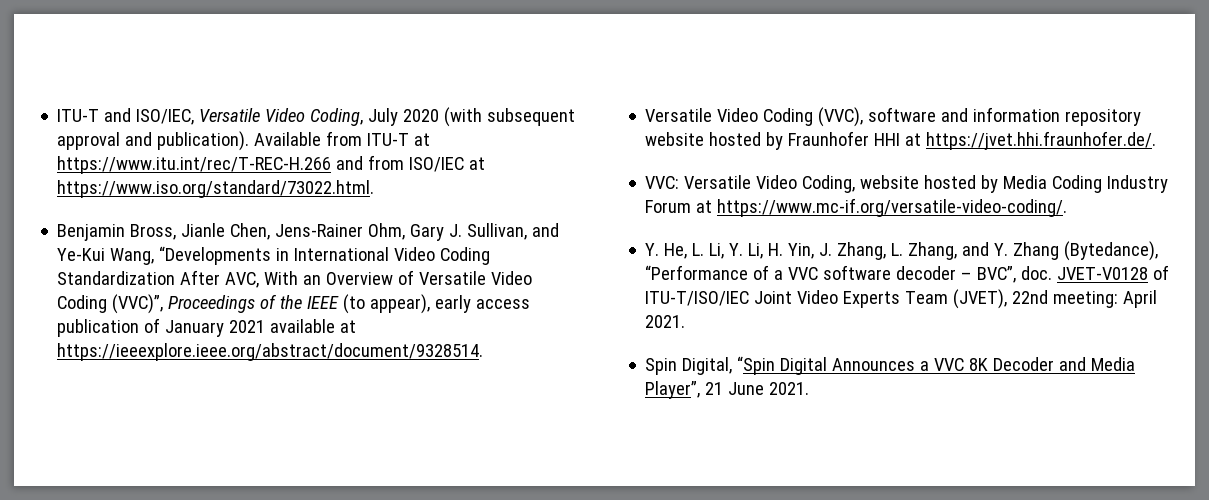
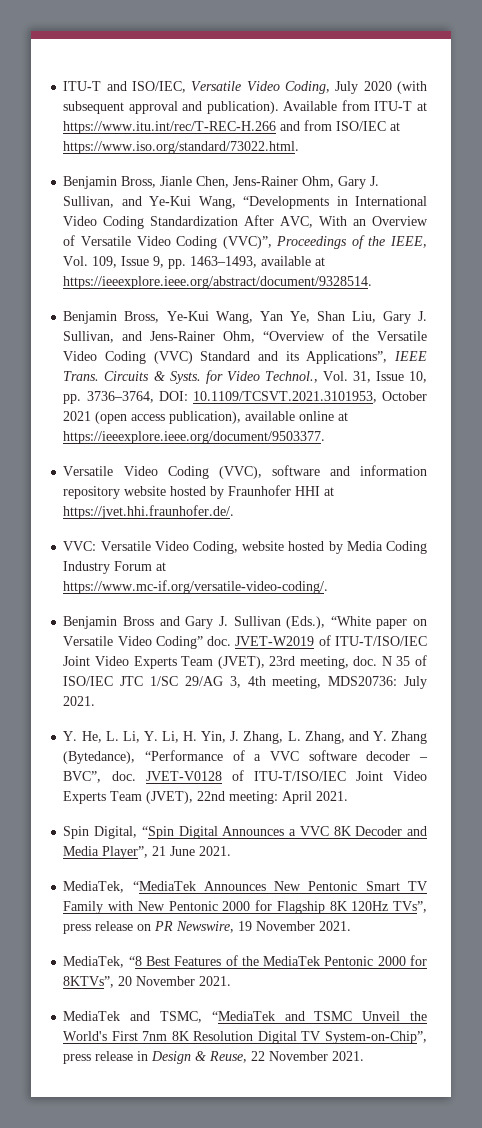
[307,294,531,314] [57,318,357,337] [57,343,484,361] IEEE (to appear), early access publication of January 2021 available at https://ieeexplore.ieee.org/abstract/document/9328514. -> [389,236,427,248] [63,256,326,269] [63,276,373,289] [63,311,427,324] [63,330,427,343] [63,351,428,364] [63,370,427,384] [63,391,427,404] [63,411,349,424] [63,431,326,444] IEEE, Vol. 109, Issue 9, pp. 1463–1493, available at https://ieeexplore.ieee.org/abstract/document/9328514. // Benjamin Bross, Ye-Kui Wang, Yan Ye, Shan Liu, Gary J. Sullivan, and Jens-Rainer Ohm, “Overview of the Versatile Video Coding (VVC) Standard and its Applications”, IEEE Trans. Circuits & Systs. for Video Technol., Vol. 31, Issue 10, pp. 3736–3764, DOI: 10.1109/TCSVT.2021.3101953, October 2021 (open access publication), available online at https://ieeexplore.ieee.org/document/9503377.
(1068, 207) none -> [63,616,427,629] [63,635,427,649] [63,655,427,669] [63,676,427,689] [63,696,96,706] // Benjamin Bross and Gary J. Sullivan (Eds.), “White paper on Versatile Video Coding” doc. JVET-W2019 of ITU-T/ISO/IEC Joint Video Experts Team (JVET), 23rd meeting, doc. N 35 of ISO/IEC JTC 1/SC 29/AG 3, 4th meeting, MDS20736: July 2021.
(810, 388) none -> [63,881,427,893] [63,900,428,914] [63,921,352,934] [63,955,427,968] [63,976,232,988] [63,1011,428,1023] [63,1031,427,1044] [63,1051,365,1064] // MediaTek, “MediaTek Announces New Pentonic Smart TV Family with New Pentonic 2000 for Flagship 8K 120Hz TVs”, press release on PR Newswire, 19 November 2021. // MediaTek, “8 Best Features of the MediaTek Pentonic 2000 for 8KTVs”, 20 November 2021. // MediaTek and TSMC, “MediaTek and TSMC Unveil the World's First 7nm 8K Resolution Digital TV System-on-Chip”, press release in Design & Reuse, 22 November 2021.

